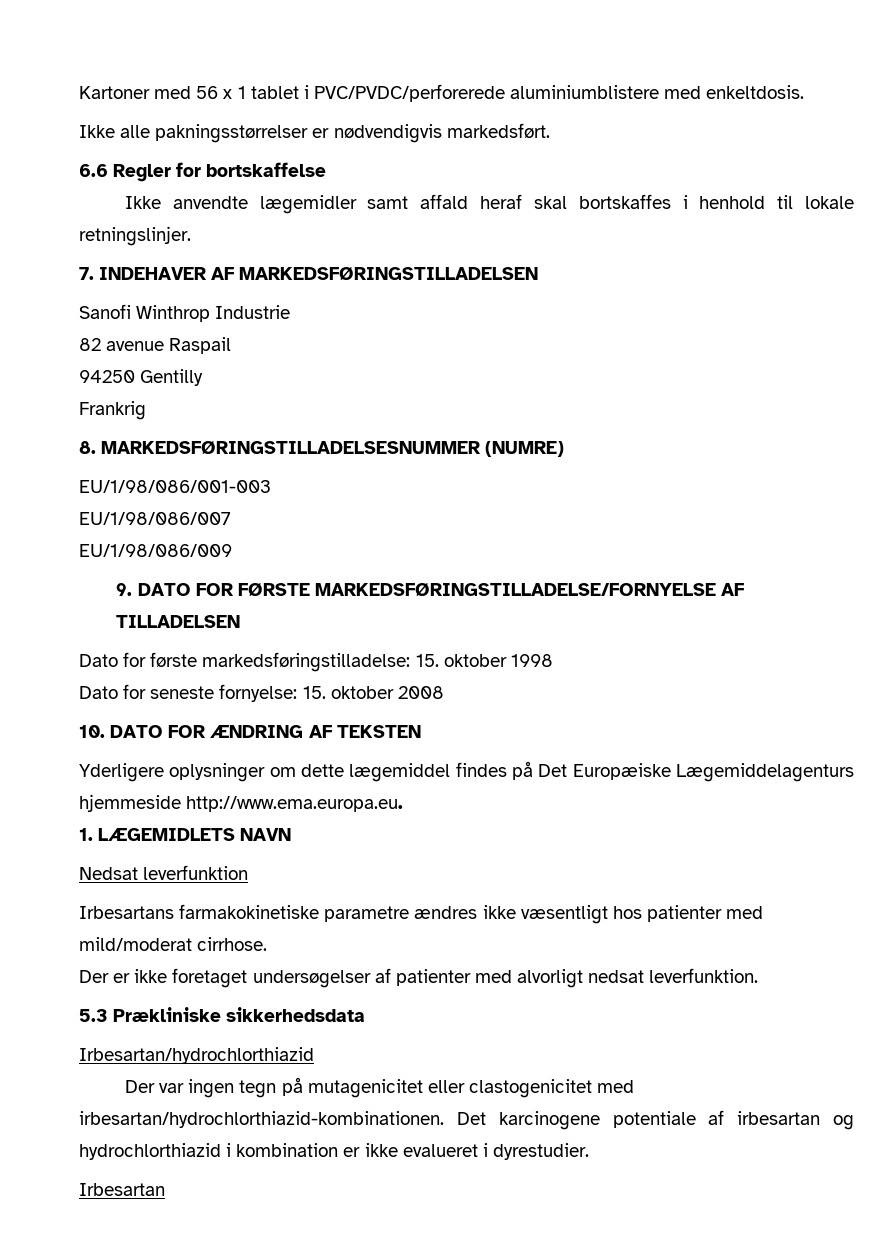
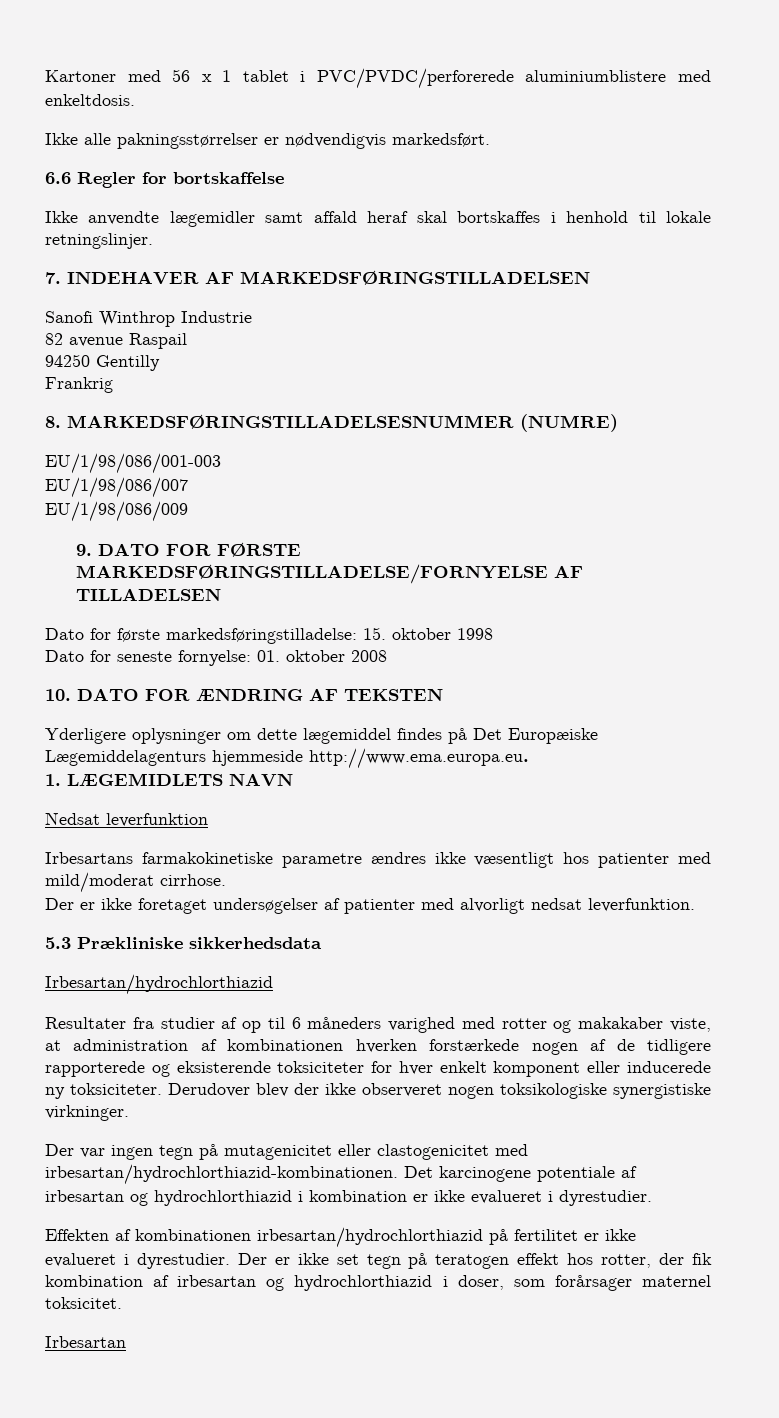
[302,686,326,699] 15. -> [257,650,280,662] 01.
(314, 1055) none -> [45,1017,711,1033] [45,1039,712,1055] [45,1061,711,1077] [45,1083,711,1099] [45,1105,129,1121] // Resultater fra studier af op til 6 måneders varighed med rotter og makakaber viste, at administration af kombinationen hverken forstærkede nogen af de tidligere rapporterede og eksisterende toksiciteter for hver enkelt komponent eller inducerede ny toksiciteter. Derudover blev der ikke observeret nogen toksikologiske synergistiske virkninger.
(589, 1151) none -> [45,1227,636,1248] [45,1253,713,1269] [45,1275,711,1291] [45,1297,122,1309] // Effekten af kombinationen irbesartan/hydrochlorthiazid på fertilitet er ikke evalueret i dyrestudier. Der er ikke set tegn på teratogen effekt hos rotter, der fik kombination af irbesartan og hydrochlorthiazid i doser, som forårsager maternel toksicitet.

